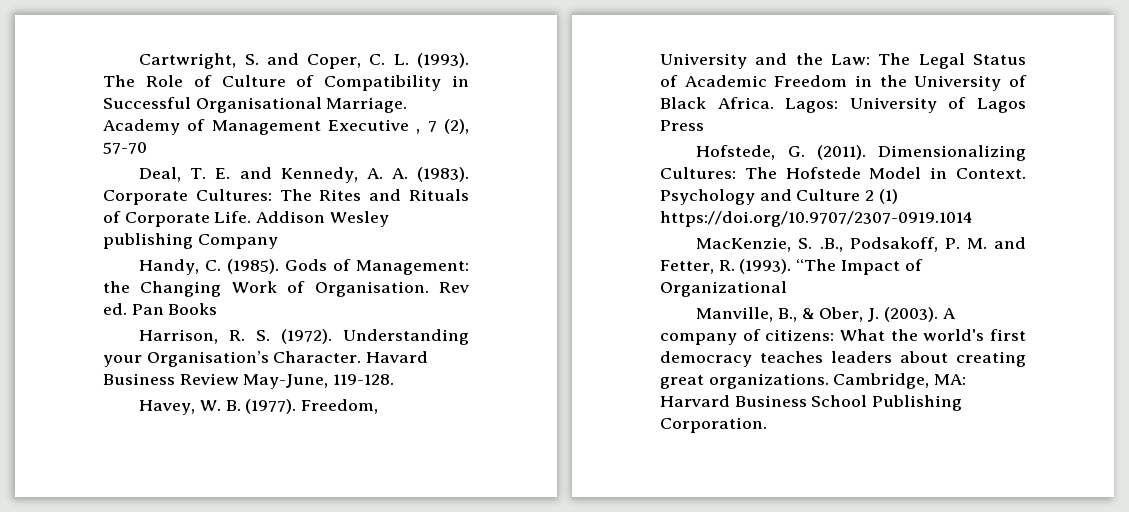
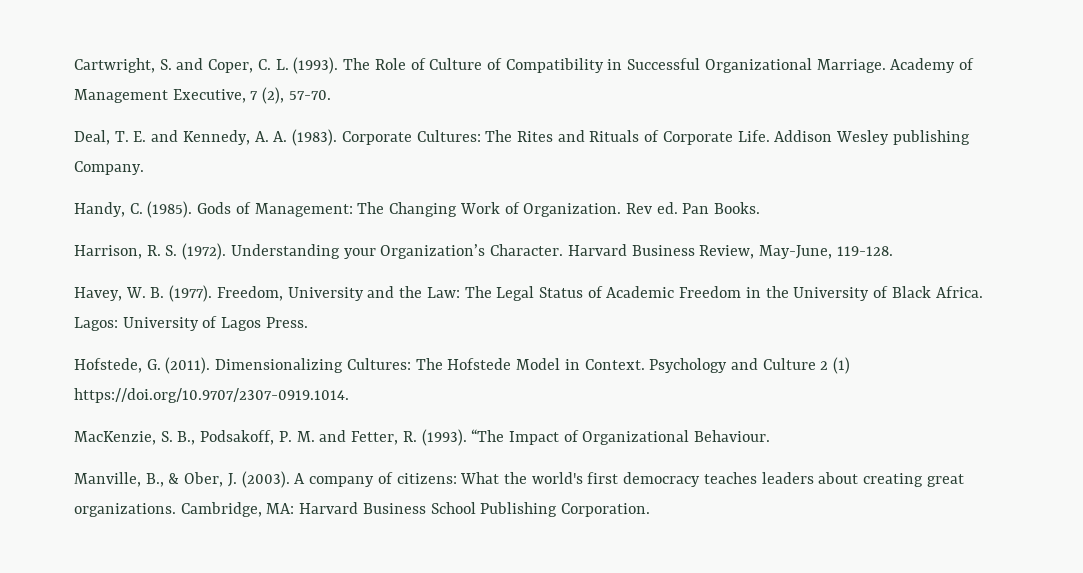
[195,97,322,113] Organisational -> [704,58,812,73] Organizational
[328,119,421,134] Executive , -> [172,89,246,103] Executive,
[103,142,147,154] 57-70 -> [288,90,331,100] 57-70.
[197,234,278,249] Company -> [74,161,144,175] Company.
[103,281,130,293] the -> [357,202,385,214] The
[314,281,429,297] Organisation. -> [523,203,622,217] Organization.
[168,303,218,315] Books -> [714,202,761,214] Books.
[146,351,429,367] [103,373,239,385] Organisation’s Character. Havard Business Review -> [380,244,755,259] Organization’s Character. Harvard Business Review,
[660,120,704,131] Press -> [265,317,308,328] Press.
[660,211,973,227] https://doi.org/10.9707/2307-0919.1014 -> [74,388,349,403] https://doi.org/10.9707/2307-0919.1014.
[819,238,843,252] .B., -> [177,431,196,445] B.,
(787, 289) none -> [694,430,771,442] Behaviour.

